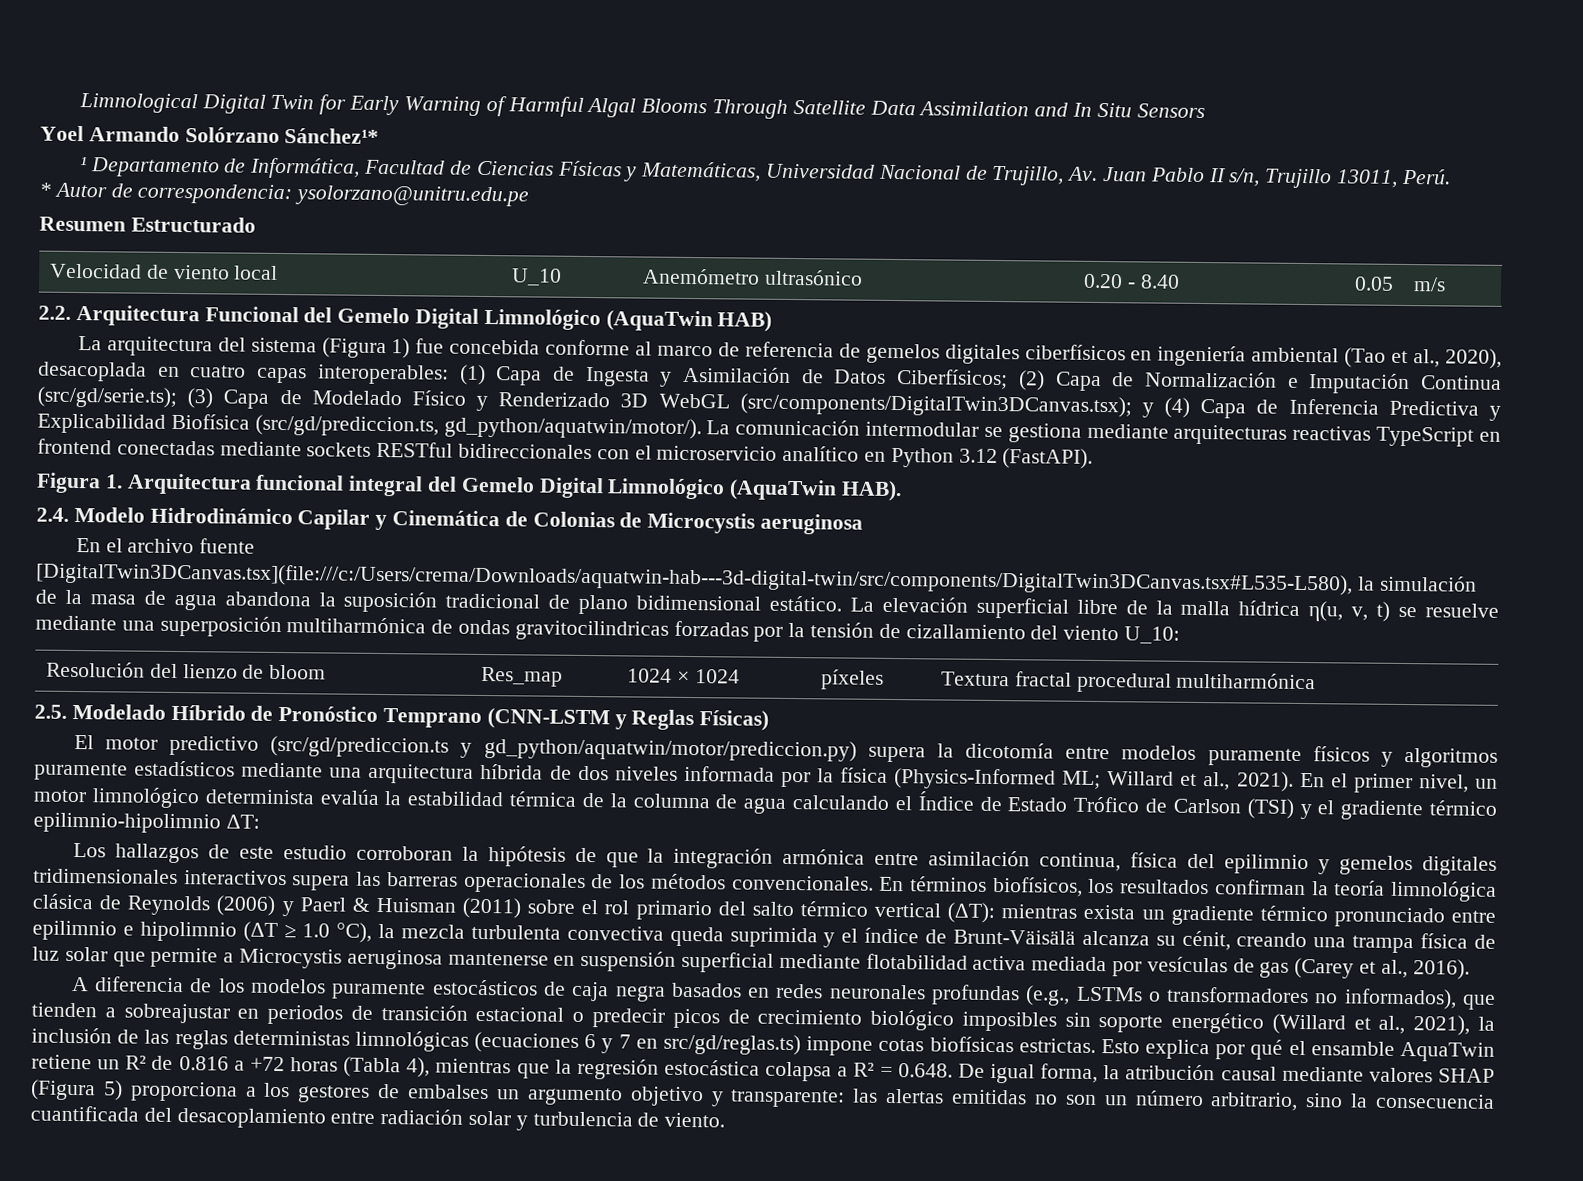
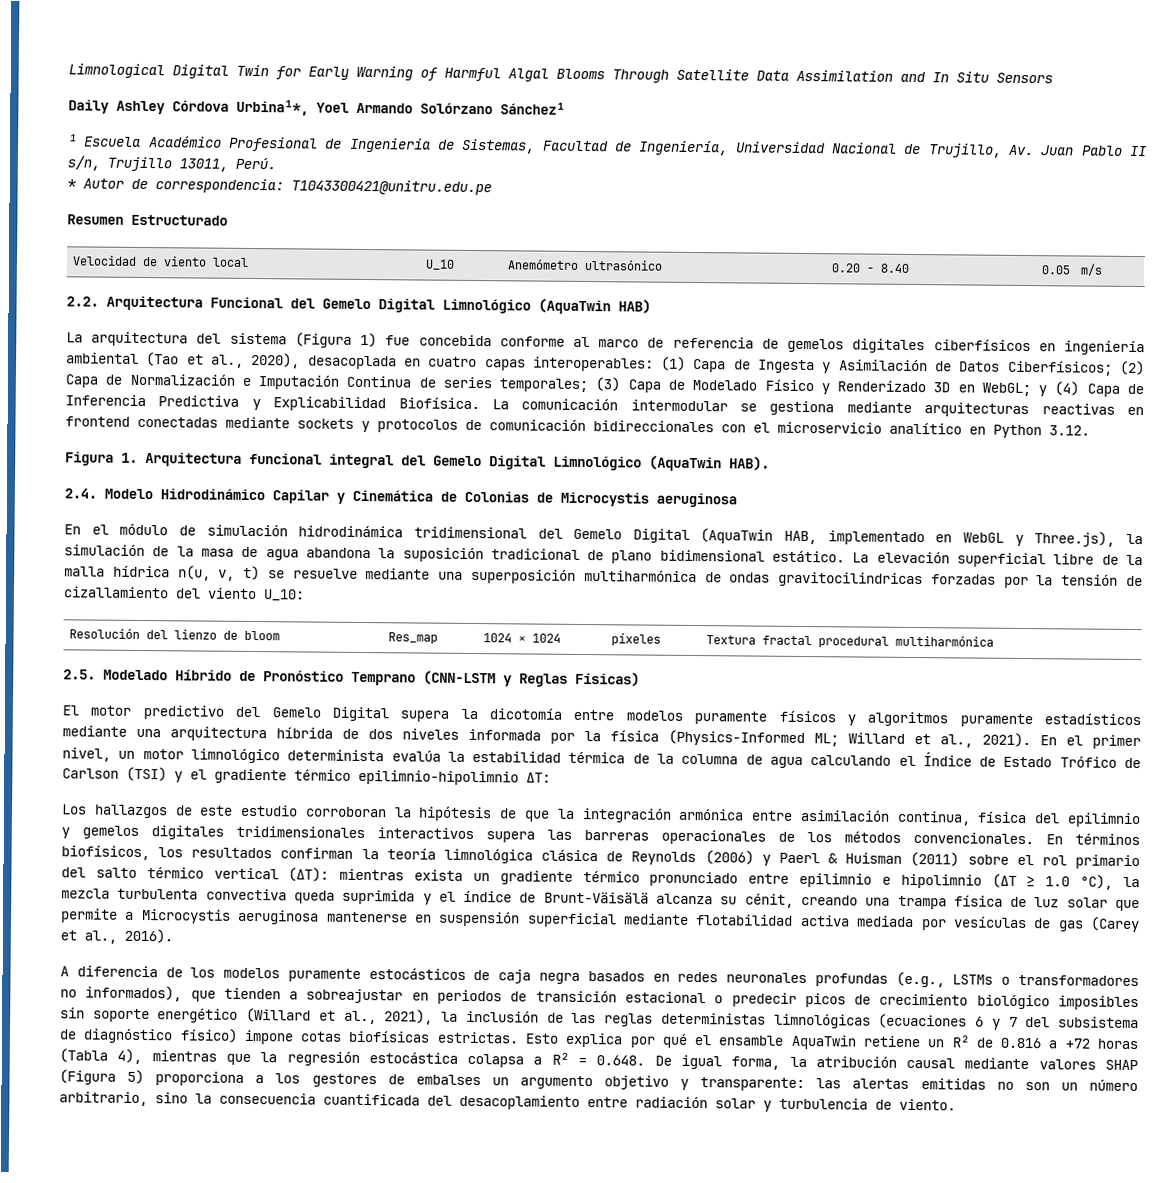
(1205, 111) none -> [68,99,309,116] Daily Ashley Córdova Urbina¹*,
[284,128,380,144] [79,157,762,182] Sánchez¹* // ¹ Departamento de Informática, Facultad de Ciencias Físicas y Matemáticas, -> [500,102,565,115] [68,134,729,156] Sánchez¹ // ¹ Escuela Académico Profesional de Ingeniería de Sistemas, Facultad de Ingeniería,
[295,185,530,207] ysolorzano@unitru.edu.pe -> [291,179,492,196] T1043300421@unitru.edu.pe
[37,386,177,408] (src/gd/serie.ts); -> [418,376,589,393] de series temporales;
[658,393,1132,418] WebGL (src/components/DigitalTwin3DCanvas.tsx); -> [957,382,1031,397] en WebGL;
[170,413,702,440] Biofísica (src/gd/prediccion.ts, gd_python/aquatwin/motor/). -> [398,397,480,410] Biofísica.
[1376,426,1475,447] TypeScript -> (1115, 409) none
[376,441,454,458] RESTful -> [361,419,586,433] y protocolos de comunicación
[958,448,1094,469] 3.12 (FastAPI). -> [1049,425,1090,436] 3.12.
[127,538,256,554] [36,562,1353,596] archivo fuente [DigitalTwin3DCanvas.tsx](file:///c:/Users/crema/Downloads/aquatwin-hab---3d-digital-twin/src/components/DigitalTwin3DCanvas.tsx#L535-L580), -> [119,523,1116,547] módulo de simulación hidrodinámica tridimensional del Gemelo Digital (AquaTwin HAB, implementado en WebGL y Three.js),
[270,735,857,762] (src/gd/prediccion.ts y gd_python/aquatwin/motor/prediccion.py) -> [235,706,389,722] del Gemelo Digital
[635,1033,801,1056] en src/gd/reglas.ts) -> [1025,1016,1139,1029] [59,1028,238,1044] del subsistema de diagnóstico físico)

